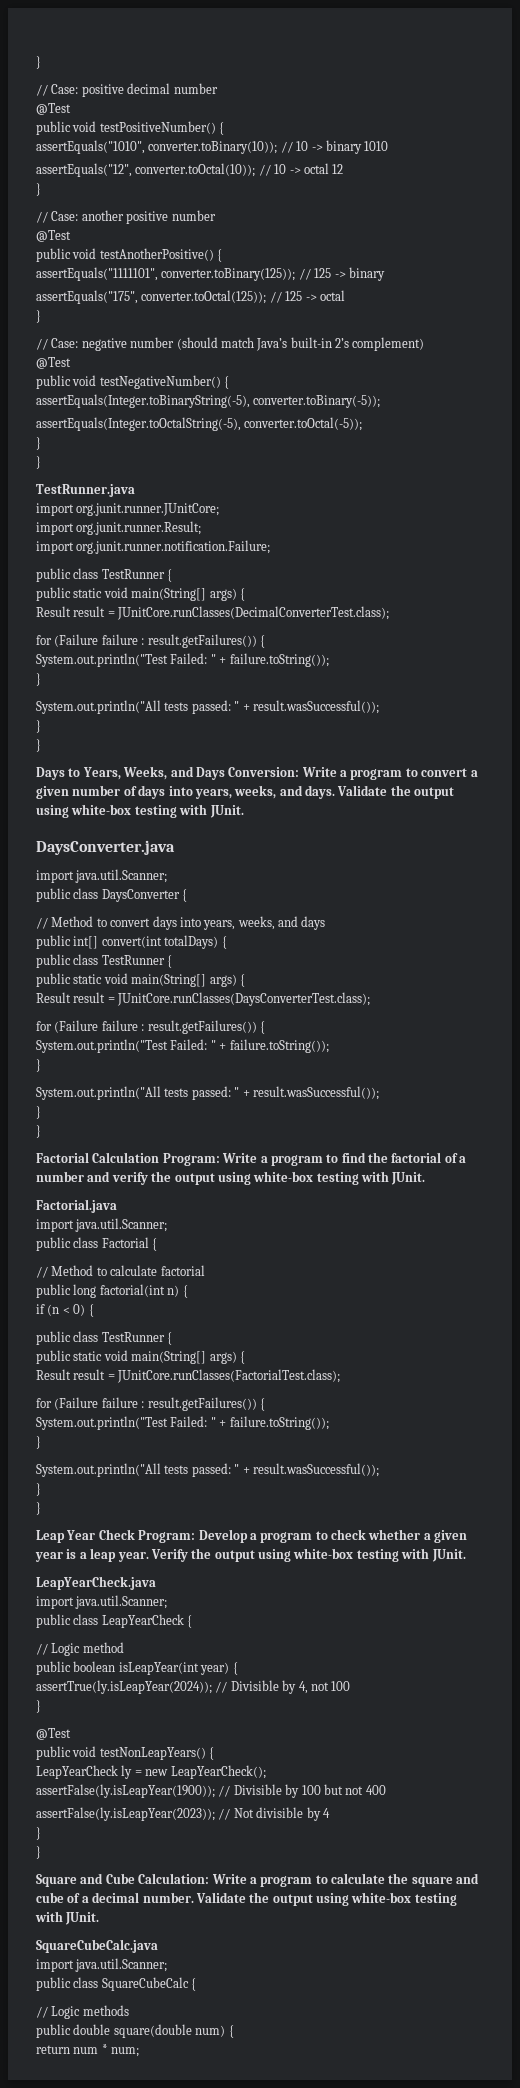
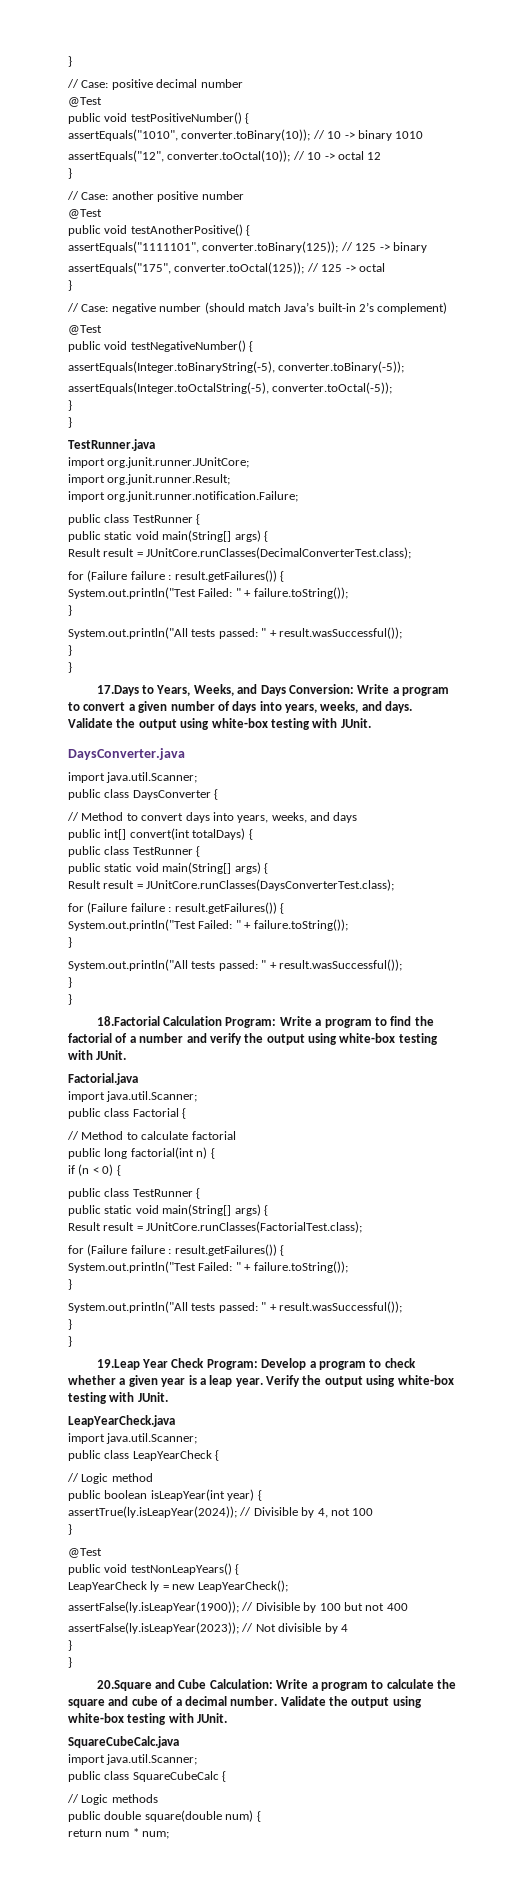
[36,767,65,780] Days -> [96,685,139,696] 17.Days
[36,1152,89,1163] Factorial -> [96,1016,160,1026] 18.Factorial
[36,1530,65,1543] Leap -> [96,1359,140,1370] 19.Leap
[36,1874,77,1887] Square -> [96,1680,152,1691] 20.Square

